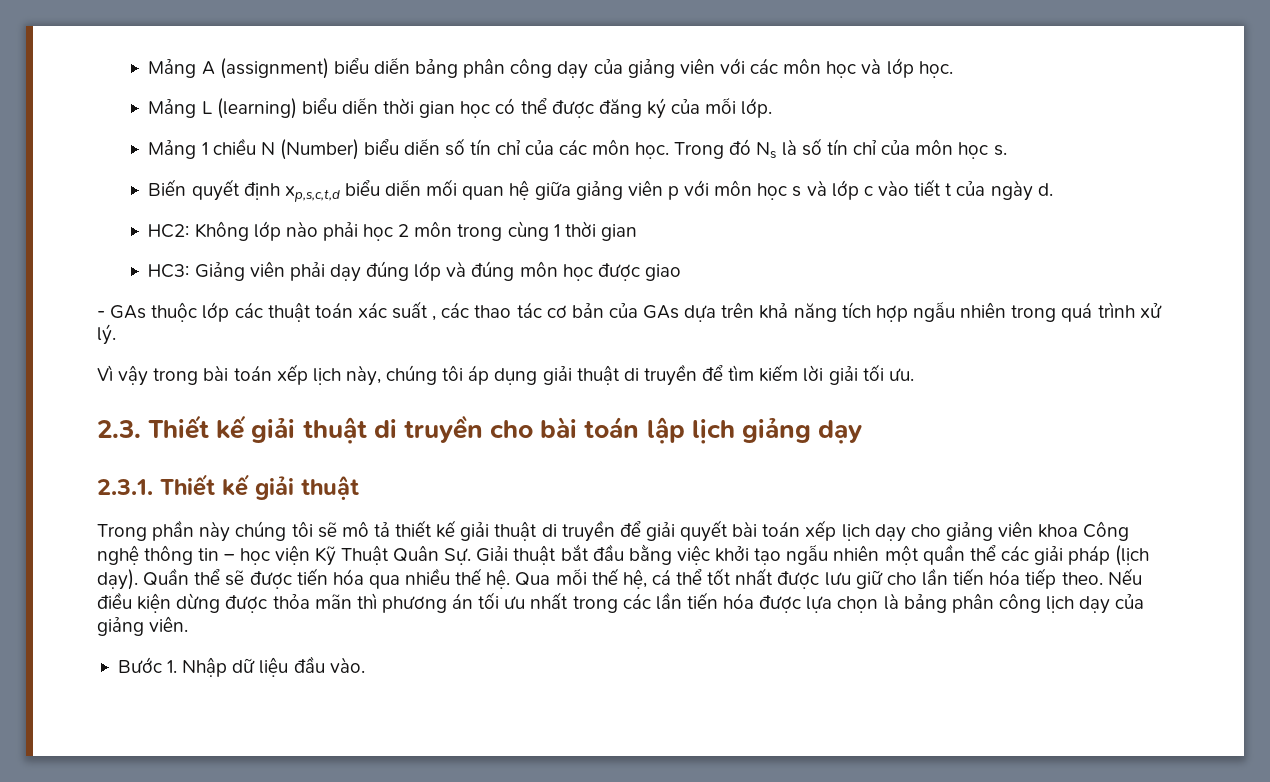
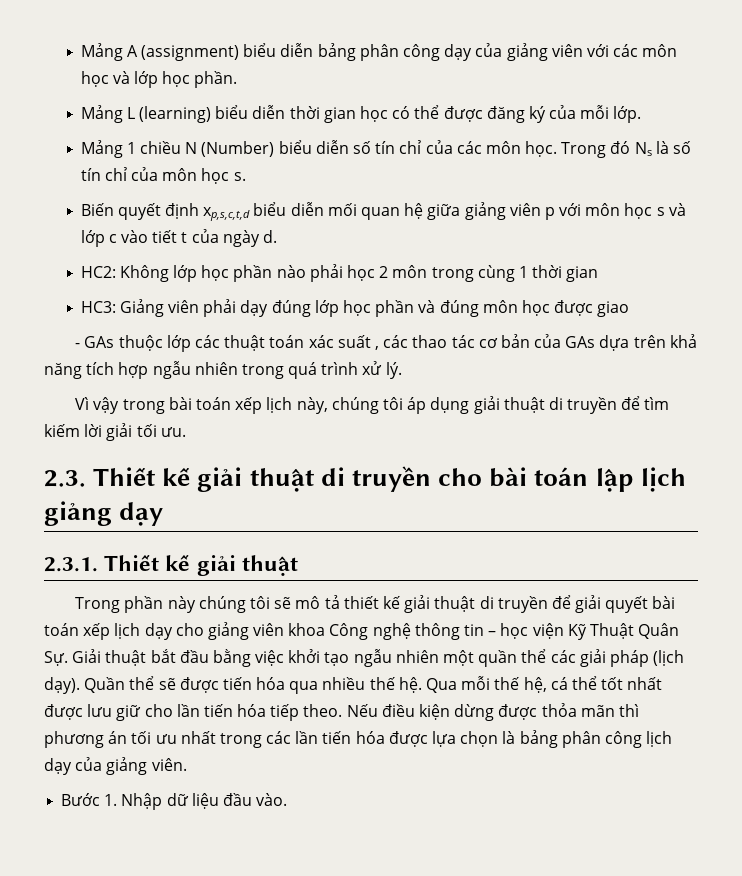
[918,61,953,78] học. -> [162,71,238,88] học phần.
(281, 231) none -> [201,265,273,282] học phần
(442, 271) none -> [342,300,415,317] học phần

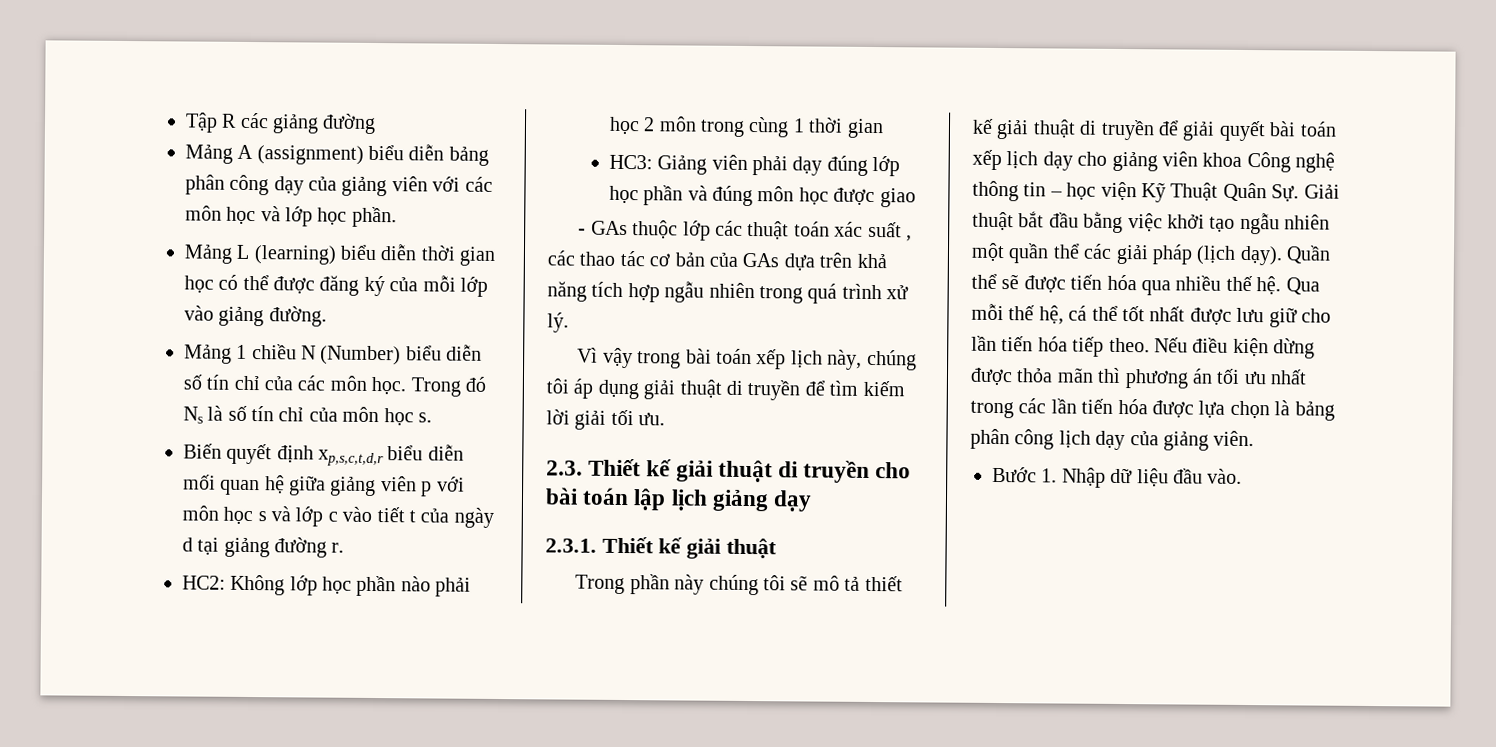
(80, 52) none -> [184,112,377,135] Tập R các giảng đường //
[613,106,642,123] lớp. -> [460,276,489,297] [183,305,327,327] lớp vào giảng đường.
[203,207,251,221] xp,s,c,t,d -> [318,449,385,467] xp,s,c,t,d,r
[262,230,277,243] d. -> [181,537,345,558] d tại giảng đường r.

